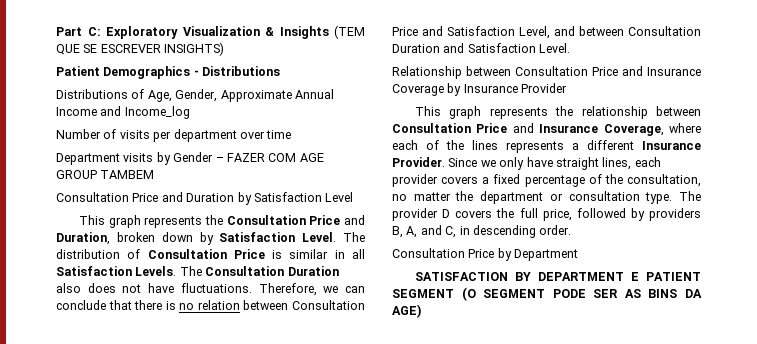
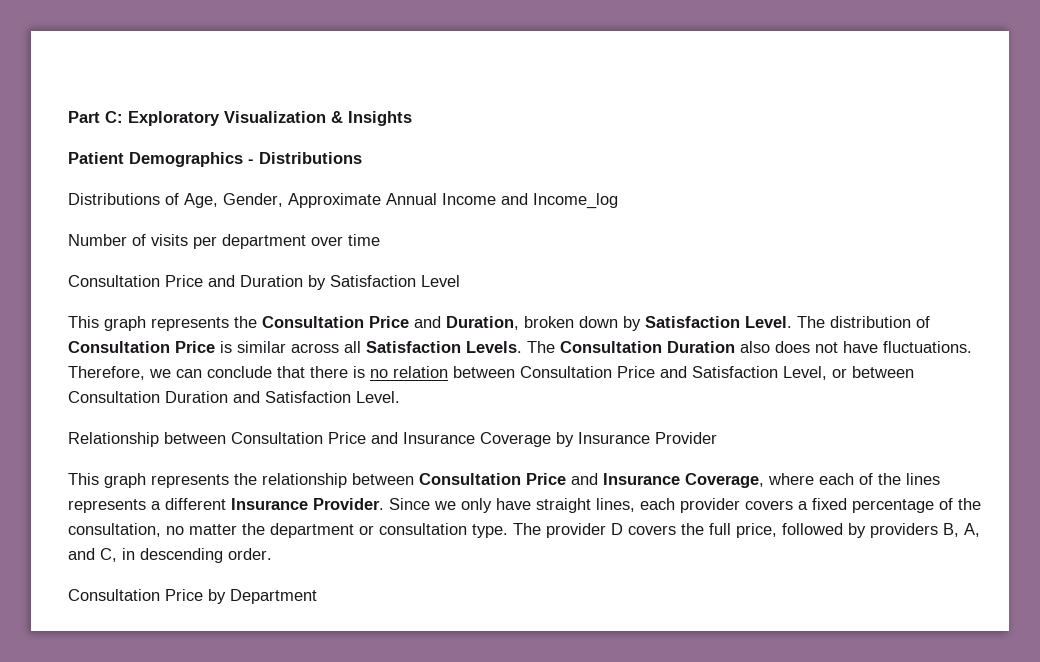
[334,25,365,39] [56,42,225,56] (TEM QUE SE ESCREVER INSIGHTS) -> (412, 118) none
[56,152,324,165] [56,170,155,179] // Department visits by Gender – FAZER COM AGE GROUP TAMBEM -> (380, 240) none
[334,250,345,259] in -> [291,343,339,353] across
[554,26,575,36] and -> [832,368,847,378] or
[415,272,701,281] [392,287,702,301] [392,304,421,318] // SATISFACTION BY DEPARTMENT E PATIENT SEGMENT (O SEGMENT PODE SER AS BINS DA AGE) -> (317, 596) none

